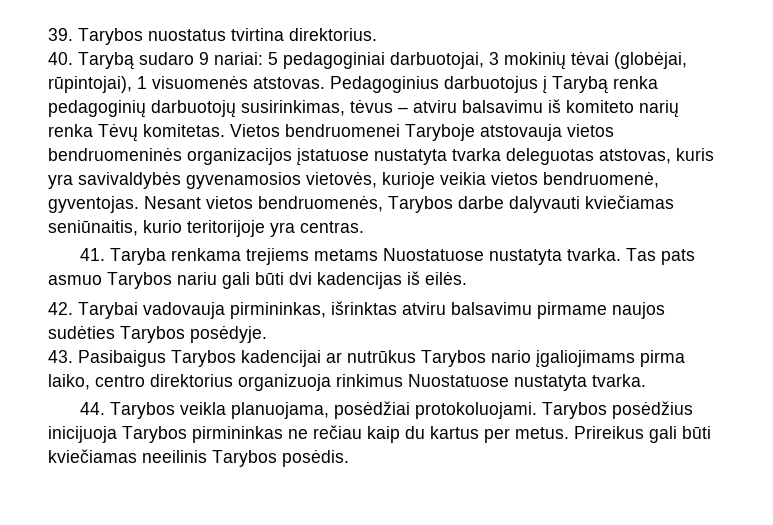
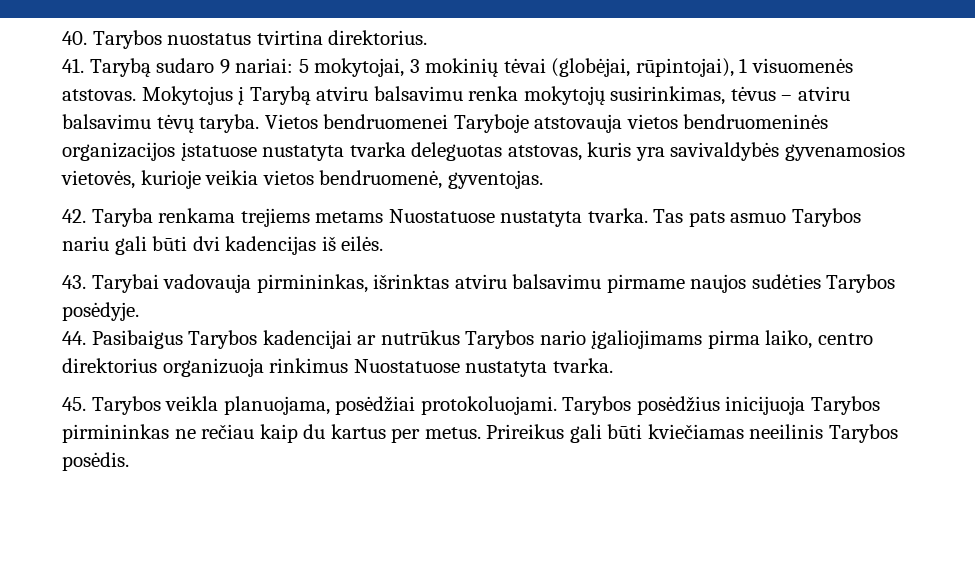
[48,28,73,41] 39. -> [62,31,87,45] 40.
[48,52,73,65] 40. -> [62,58,84,73] 41.
[283,52,484,69] pedagoginiai darbuotojai, -> [314,58,405,77] mokytojai,
[330,76,658,94] [48,100,236,118] Pedagoginius darbuotojus į Tarybą renka pedagoginių darbuotojų -> [141,86,605,105] Mokytojus į Tarybą atviru balsavimu renka mokytojų
[548,99,679,118] [48,123,225,142] iš komiteto narių renka Tėvų komitetas. -> [156,114,260,133] tėvų taryba.
[144,195,674,213] [48,220,364,237] [80,248,106,261] Nesant vietos bendruomenės, Tarybos darbe dalyvauti kviečiamas seniūnaitis, kurio teritorijoje yra centras. // 41. -> [62,209,86,223] // 42.
[48,302,73,315] 42. -> [62,275,86,289] 43.
[48,350,73,363] 43. -> [62,331,86,345] 44.
[80,402,106,415] 44. -> [62,397,86,411] 45.

